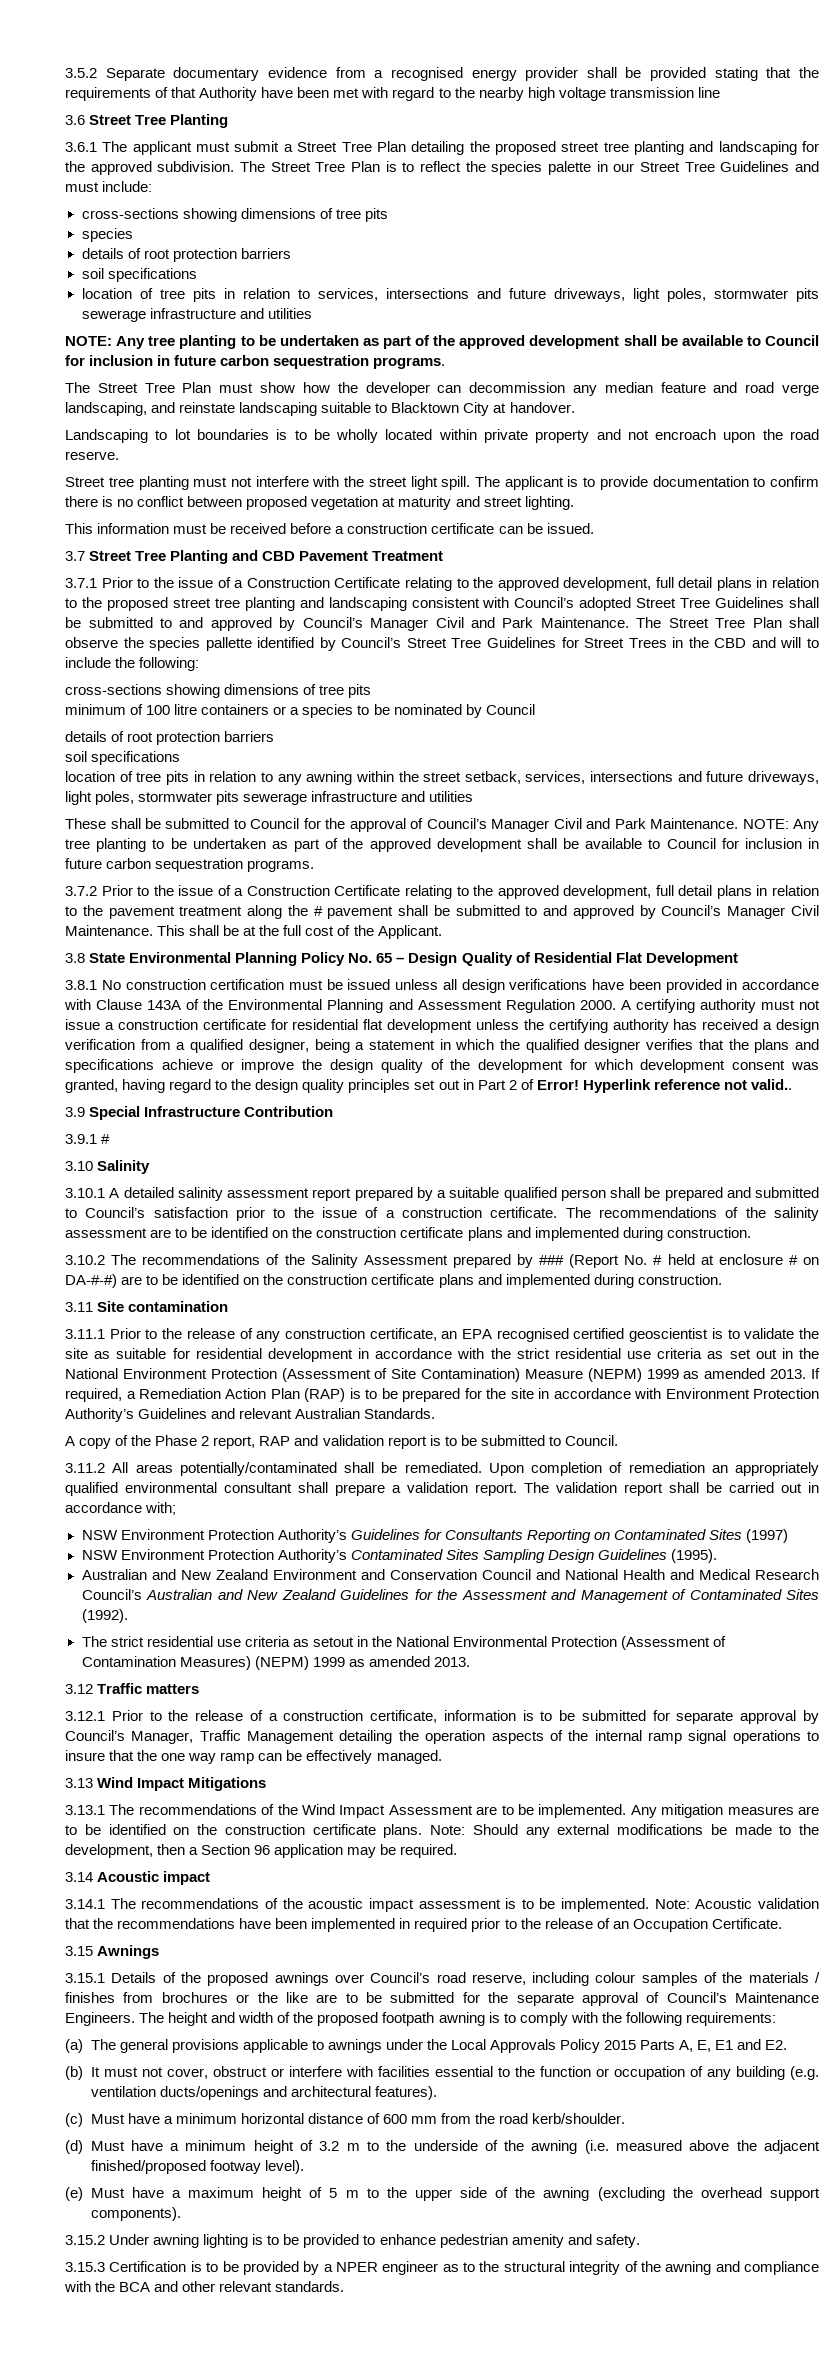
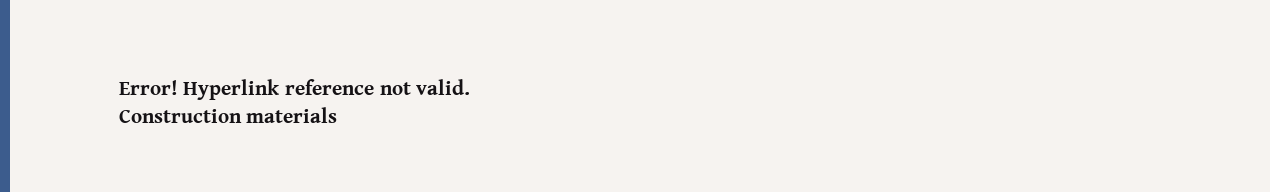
[65,67,819,81] [65,87,720,101] [65,114,229,128] [65,141,820,155] [65,161,820,175] [65,181,153,192] [81,208,388,222] [81,228,133,242] [81,248,291,262] [81,268,197,282] [81,288,820,302] [81,308,312,322] [65,335,820,349] [65,355,446,369] [65,382,819,396] [65,402,575,416] [65,429,819,443] [65,451,120,460] [65,476,820,490] [65,496,574,510] [65,523,594,534] [65,550,444,564] [65,577,819,591] [65,597,820,611] [65,617,819,631] [65,637,819,651] [65,657,200,671] [65,684,372,698] [65,704,535,718] [65,731,275,745] [65,751,181,765] [65,771,820,785] [65,791,474,805] [65,818,819,832] [65,838,820,852] [65,858,315,872] [65,885,819,899] [65,905,820,919] [65,925,442,939] [65,952,738,966] [65,979,819,993] [64,999,821,1013] [65,1019,819,1033] [65,1039,819,1053] [65,1059,820,1073] [65,1079,792,1093] [65,1106,334,1120] [65,1134,111,1144] [65,1160,151,1174] [65,1187,819,1201] [65,1207,819,1221] [65,1227,751,1241] [65,1254,820,1268] [65,1274,722,1288] [65,1301,229,1312] [65,1328,819,1342] [65,1348,820,1362] [65,1368,821,1382] [65,1388,819,1402] [65,1408,436,1422] [65,1435,618,1449] [65,1462,819,1476] [65,1482,819,1496] [65,1502,177,1515] [81,1529,789,1543] [81,1549,718,1563] [81,1569,819,1580] [81,1589,819,1603] [81,1609,128,1623] [81,1636,727,1650] [81,1656,470,1670] [65,1683,200,1694] [65,1710,820,1724] [65,1730,820,1744] [65,1750,442,1764] [65,1777,267,1791] [65,1804,820,1818] [65,1824,819,1838] [65,1844,458,1858] [65,1871,211,1885] [65,1898,819,1912] [65,1918,782,1932] [65,1945,160,1959] [65,1972,820,1986] [65,1992,819,2006] [65,2012,776,2026] [65,2039,788,2053] [65,2066,820,2080] [90,2086,437,2100] [65,2113,626,2127] [65,2140,820,2154] [90,2160,304,2174] [65,2187,820,2201] [90,2207,181,2221] [65,2234,640,2248] [65,2261,820,2275] [64,2281,345,2292] 3.5.2 Separate documentary evidence from a recognised energy provider shall be provided stating that the requirements of that Authority have been met with regard to the nearby high voltage transmission line // 3.6 Street Tree Planting // 3.6.1 The applicant must submit a Street Tree Plan detailing the proposed street tree planting and landscaping for the approved subdivision. The Street Tree Plan is to reflect the species palette in our Street Tree Guidelines and must include: // cross-sections showing dimensions of tree pits // species // details of root protection barriers // soil specifications // location of tree pits in relation to services, intersections and future driveways, light poles, stormwater pits sewerage infrastructure and utilities // NOTE: Any tree planting to be undertaken as part of the approved development shall be available to Council for inclusion in future carbon sequestration programs. // The Street Tree Plan must show how the developer can decommission any median feature and road verge landscaping, and reinstate landscaping suitable to Blacktown City at handover. // Landscaping to lot boundaries is to be wholly located within private property and not encroach upon the road reserve. // Street tree planting must not interfere with the street light spill. The applicant is to provide documentation to confirm there is no conflict between proposed vegetation at maturity and street lighting. // This information must be received before a construction certificate can be issued. // 3.7 Street Tree Planting and CBD Pavement Treatment // 3.7.1 Prior to the issue of a Construction Certificate relating to the approved development, full detail plans in relation to the proposed street tree planting and landscaping consistent with Council’s adopted Street Tree Guidelines shall be submitted to and approved by Council’s Manager Civil and Park Maintenance. The Street Tree Plan shall observe the species pallette identified by Council’s Street Tree Guidelines for Street Trees in the CBD and will to include the following: // cross-sections showing dimensions of tree pits // minimum of 100 litre containers or a species to be nominated by Council // details of root protection barriers // soil specifications // location of tree pits in relation to any awning within the street setback, services, intersections and future driveways, light poles, stormwater pits sewerage infrastructure and utilities // These shall be submitted to Council for the approval of Council’s Manager Civil and Park Maintenance. NOTE: Any tree planting to be undertaken as part of the approved development shall be available to Council for inclusion in future carbon sequestration programs. // 3.7.2 Prior to the issue of a Construction Certificate relating to the approved development, full detail plans in relation to the pavement treatment along the # pavement shall be submitted to and approved by Council’s Manager Civil Maintenance. This shall be at the full cost of the Applicant. // 3.8 State Environmental Planning Policy No. 65 – Design Quality of Residential Flat Development // 3.8.1 No construction certification must be issued unless all design verifications have been provided in accordance with Clause 143A of the Environmental Planning and Assessment Regulation 2000. A certifying authority must not issue a construction certificate for residential flat development unless the certifying authority has received a design verification from a qualified designer, being a statement in which the qualified designer verifies that the plans and specifications achieve or improve the design quality of the development for which development consent was granted, having regard to the design quality principles set out in Part 2 of Error! Hyperlink reference not valid.. // 3.9 Special Infrastructure Contribution // 3.9.1 # // 3.10 Salinity // 3.10.1 A detailed salinity assessment report prepared by a suitable qualified person shall be prepared and submitted to Council’s satisfaction prior to the issue of a construction certificate. The recommendations of the salinity assessment are to be identified on the construction certificate plans and implemented during construction. // 3.10.2 The recommendations of the Salinity Assessment prepared by ### (Report No. # held at enclosure # on DA-#-#) are to be identified on the construction certificate plans and implemented during construction. // 3.11 Site contamination // 3.11.1 Prior to the release of any construction certificate, an EPA recognised certified geoscientist is to validate the site as suitable for residential development in accordance with the strict residential use criteria as set out in the National Environment Protection (Assessment of Site Contamination) Measure (NEPM) 1999 as amended 2013. If required, a Remediation Action Plan (RAP) is to be prepared for the site in accordance with Environment Protection Authority’s Guidelines and relevant Australian Standards. // A copy of the Phase 2 report, RAP and validation report is to be submitted to Council. // 3.11.2 All areas potentially/contaminated shall be remediated. Upon completion of remediation an appropriately qualified environmental consultant shall prepare a validation report. The validation report shall be carried out in accordance with; // NSW Environment Protection Authority’s Guidelines for Consultants Reporting on Contaminated Sites (1997) // NSW Environment Protection Authority’s Contaminated Sites Sampling Design Guidelines (1995). // Australian and New Zealand Environment and Conservation Council and National Health and Medical Research Council’s Australian and New Zealand Guidelines for the Assessment and Management of Contaminated Sites (1992). // The strict residential use criteria as setout in the National Environmental Protection (Assessment of Contamination Measures) (NEPM) 1999 as amended 2013. // 3.12 Traffic matters // 3.12.1 Prior to the release of a construction certificate, information is to be submitted for separate approval by Council’s Manager, Traffic Management detailing the operation aspects of the internal ramp signal operations to insure that the one way ramp can be effectively managed. // 3.13 Wind Impact Mitigations // 3.13.1 The recommendations of the Wind Impact Assessment are to be implemented. Any mitigation measures are to be identified on the construction certificate plans. Note: Should any external modifications be made to the development, then a Section 96 application may be required. // 3.14 Acoustic impact // 3.14.1 The recommendations of the acoustic impact assessment is to be implemented. Note: Acoustic validation that the recommendations have been implemented in required prior to the release of an Occupation Certificate. // 3.15 Awnings // 3.15.1 Details of the proposed awnings over Council’s road reserve, including colour samples of the materials / finishes from brochures or the like are to be submitted for the separate approval of Council’s Maintenance Engineers. The height and width of the proposed footpath awning is to comply with the following requirements: // (a) The general provisions applicable to awnings under the Local Approvals Policy 2015 Parts A, E, E1 and E2. // (b) It must not cover, obstruct or interfere with facilities essential to the function or occupation of any building (e.g. ventilation ducts/openings and architectural features). // (c) Must have a minimum horizontal distance of 600 mm from the road kerb/shoulder. // (d) Must have a minimum height of 3.2 m to the underside of the awning (i.e. measured above the adjacent finished/proposed footway level). // (e) Must have a maximum height of 5 m to the upper side of the awning (excluding the overhead support components). // 3.15.2 Under awning lighting is to be provided to enhance pedestrian amenity and safety. // 3.15.3 Certification is to be provided by a NPER engineer as to the structural integrity of the awning and compliance with the BCA and other relevant standards. -> [118,79,471,100] [118,107,338,123] Error! Hyperlink reference not valid. // Construction materials

